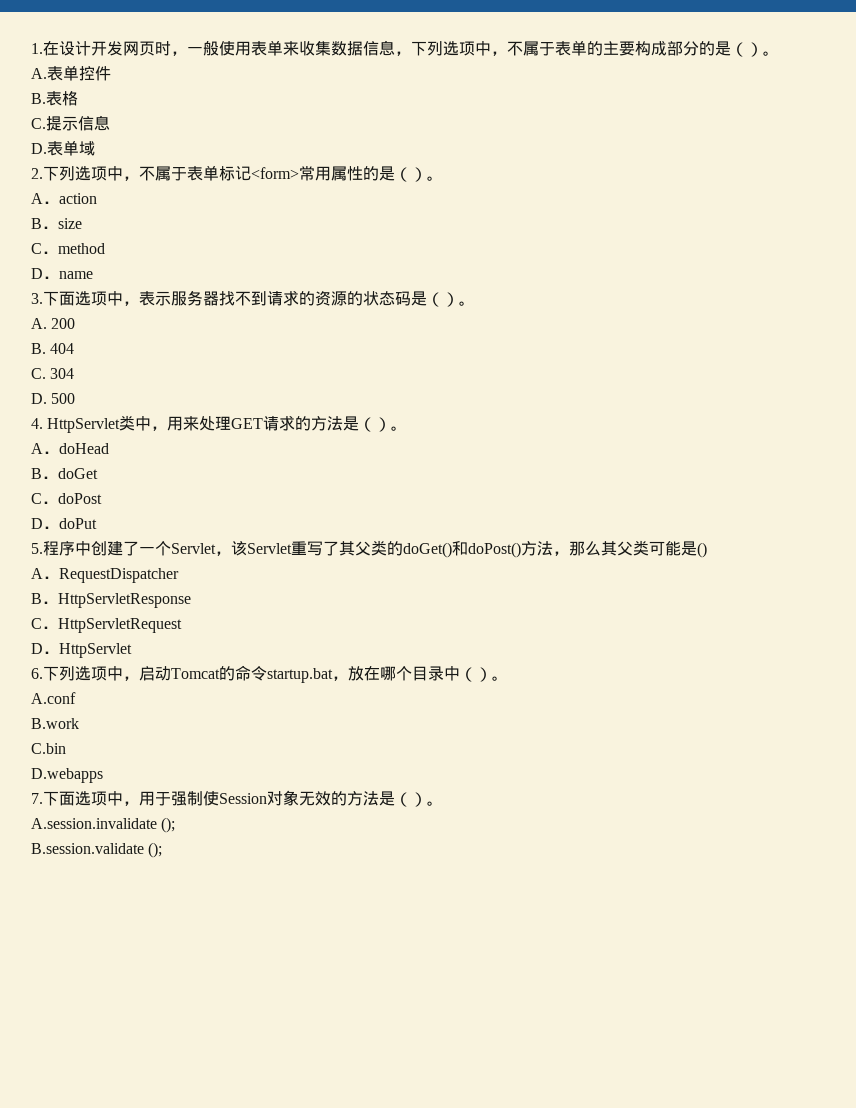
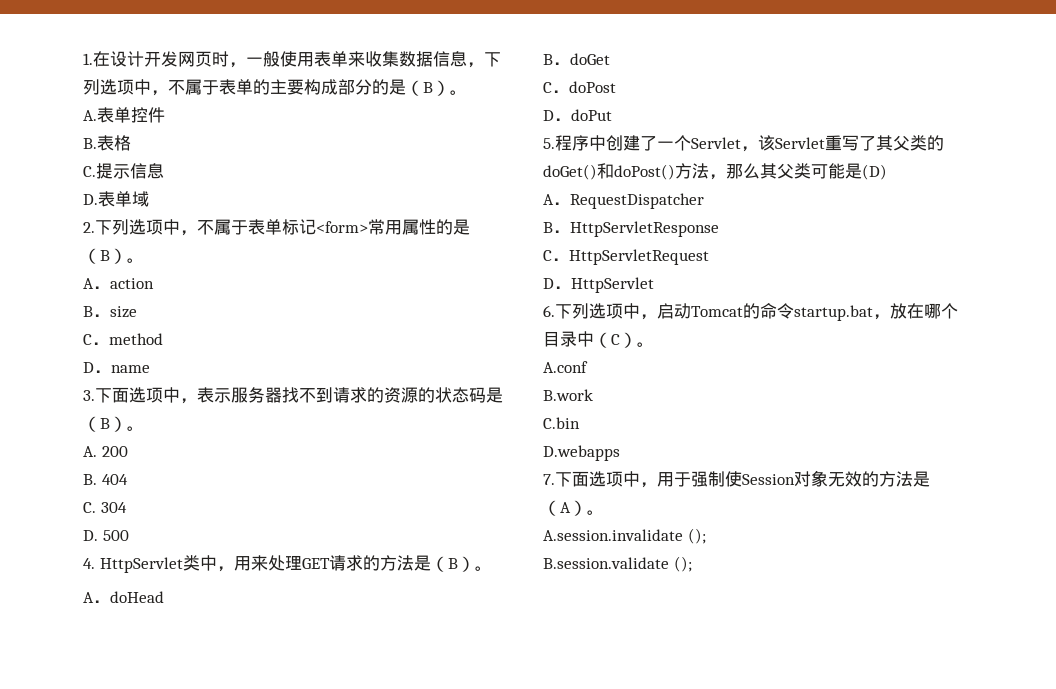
(747, 49) none -> [423,82,433,93] B
(411, 174) none -> [100,250,110,261] B
(443, 299) none -> [100,418,110,429] B
(376, 424) none -> [447,558,458,569] B
[697,542,707,558] () -> [862,164,887,180] (D)
(476, 674) none -> [611,334,620,345] C
(411, 799) none -> [560,502,571,513] A

